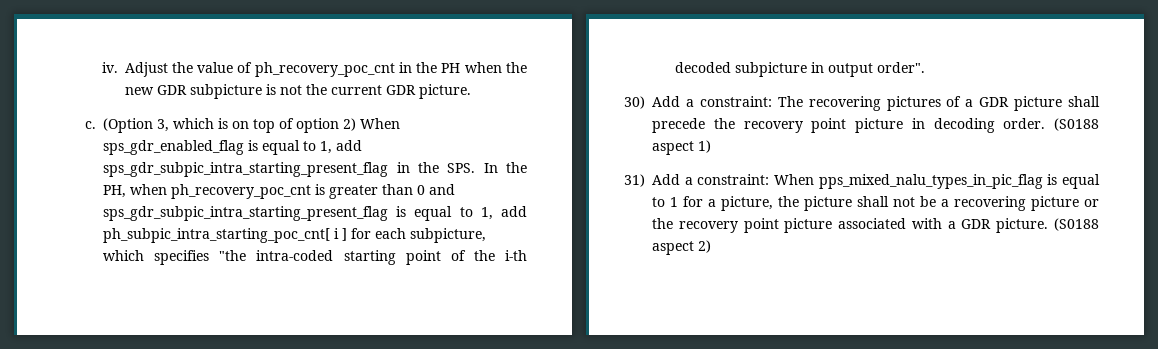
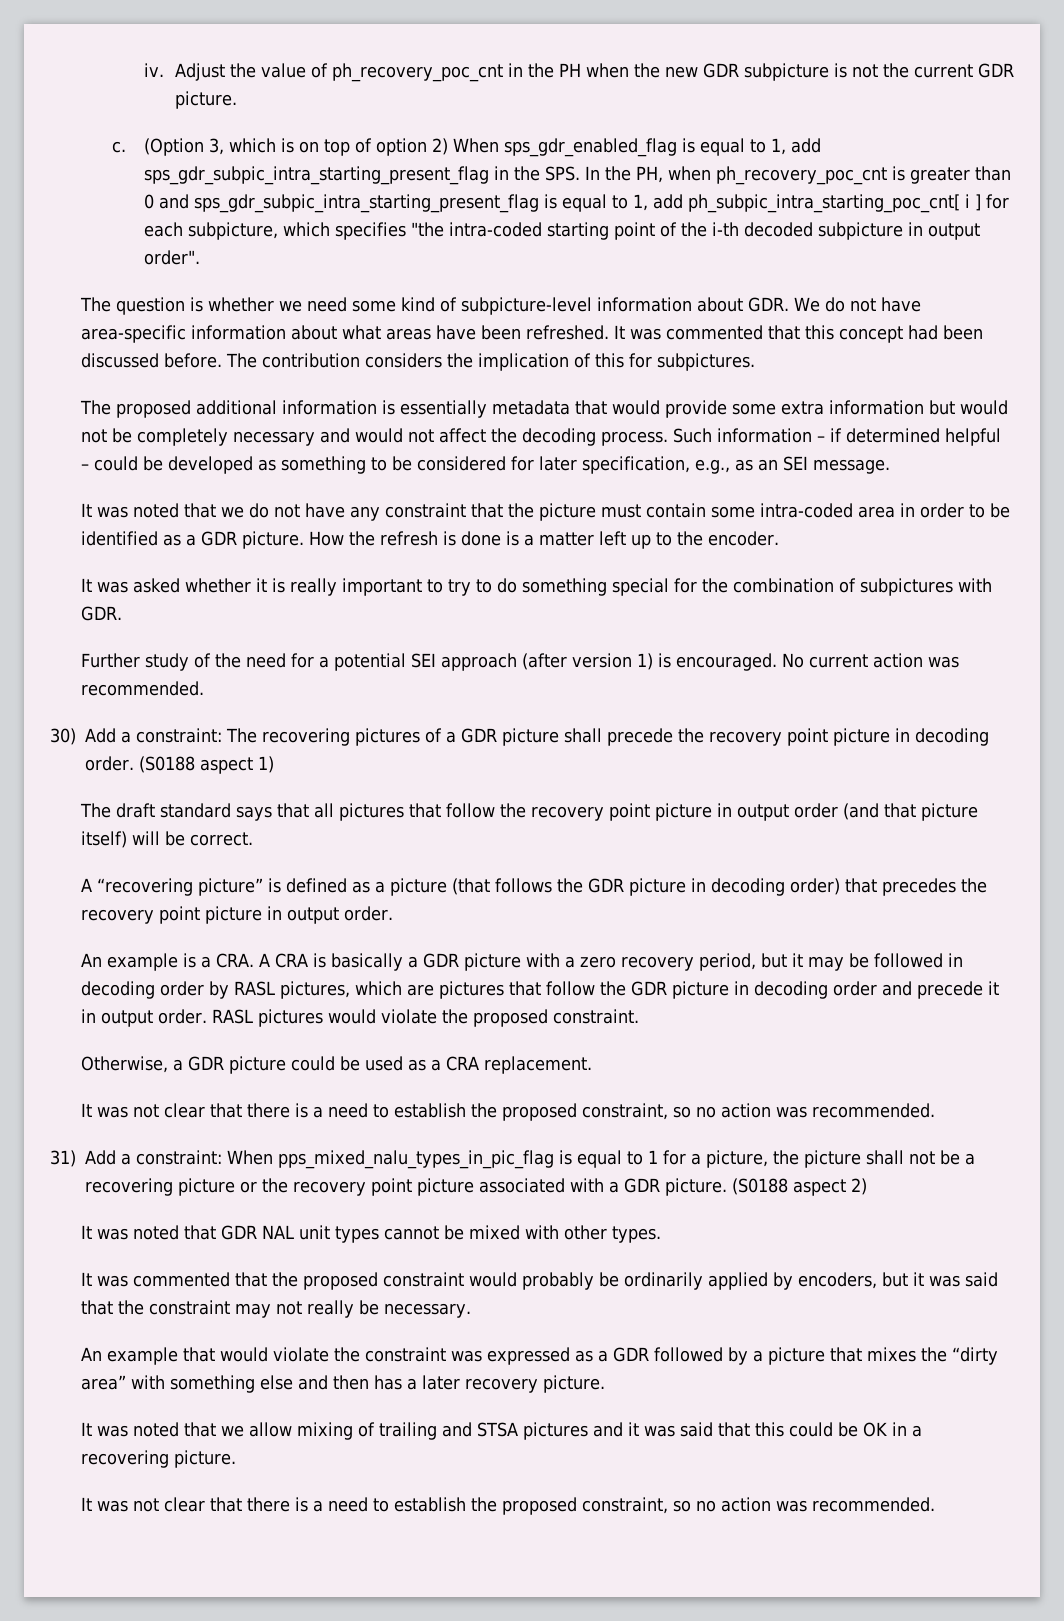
(926, 67) none -> [80,297,922,315] [81,325,984,343] [81,353,756,371] [80,400,1009,418] [81,428,1002,446] [81,456,891,474] [81,503,1011,521] [81,531,780,549] [81,578,993,596] [81,606,123,621] [81,653,960,671] [81,681,205,696] // The question is whether we need some kind of subpicture-level information about GDR. We do not have area-specific information about what areas have been refreshed. It was commented that this concept had been discussed before. The contribution considers the implication of this for subpictures. // The proposed additional information is essentially metadata that would provide some extra information but would not be completely necessary and would not affect the decoding process. Such information – if determined helpful – could be developed as something to be considered for later specification, e.g., as an SEI message. // It was noted that we do not have any constraint that the picture must contain some intra-coded area in order to be identified as a GDR picture. How the refresh is done is a matter left up to the encoder. // It was asked whether it is really important to try to do something special for the combination of subpictures with GDR. // Further study of the need for a potential SEI approach (after version 1) is encouraged. No current action was recommended.
(711, 146) none -> [80,803,979,821] [81,831,254,848] [81,878,988,896] [81,906,394,924] [81,953,964,971] [81,981,1000,999] [81,1009,640,1027] [81,1056,593,1074] [81,1103,936,1121] // The draft standard says that all pictures that follow the recovery point picture in output order (and that picture itself) will be correct. // A “recovering picture” is defined as a picture (that follows the GDR picture in decoding order) that precedes the recovery point picture in output order. // An example is a CRA. A CRA is basically a GDR picture with a zero recovery period, but it may be followed in decoding order by RASL pictures, which are pictures that follow the GDR picture in decoding order and precede it in output order. RASL pictures would violate the proposed constraint. // Otherwise, a GDR picture could be used as a CRA replacement. // It was not clear that there is a need to establish the proposed constraint, so no action was recommended.
(711, 246) none -> [81,1225,662,1243] [81,1272,999,1290] [81,1300,472,1318] [81,1347,999,1365] [81,1375,606,1393] [81,1422,923,1440] [81,1450,237,1468] [81,1497,936,1515] // It was noted that GDR NAL unit types cannot be mixed with other types. // It was commented that the proposed constraint would probably be ordinarily applied by encoders, but it was said that the constraint may not really be necessary. // An example that would violate the constraint was expressed as a GDR followed by a picture that mixes the “dirty area” with something else and then has a later recovery picture. // It was noted that we allow mixing of trailing and STSA pictures and it was said that this could be OK in a recovering picture. // It was not clear that there is a need to establish the proposed constraint, so no action was recommended.

